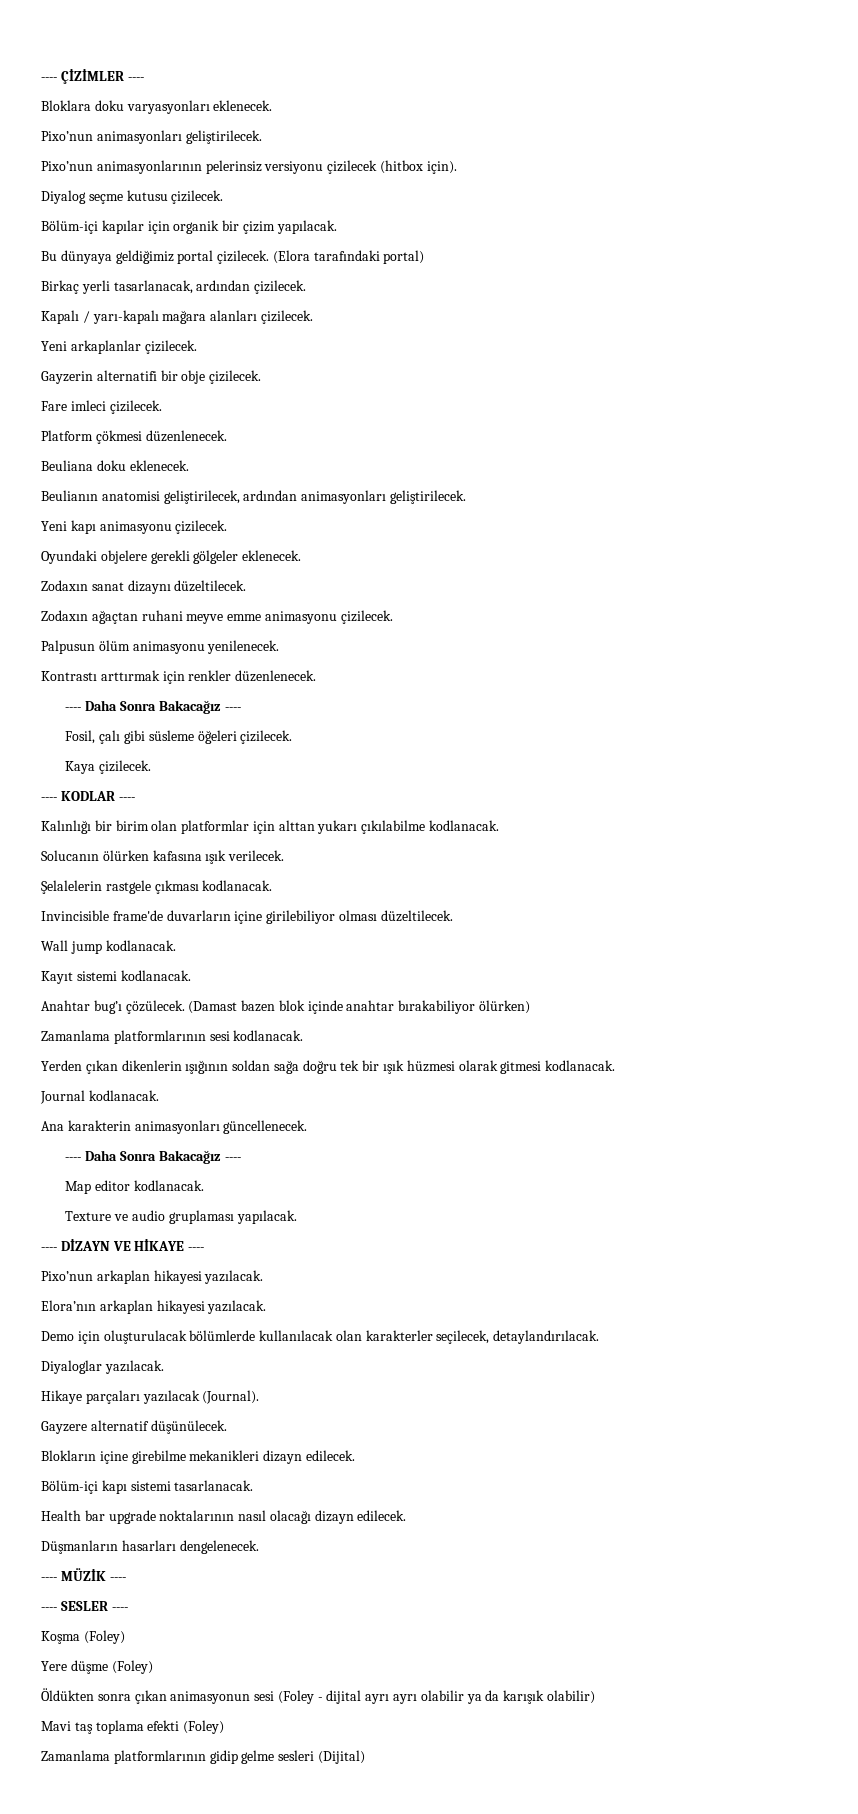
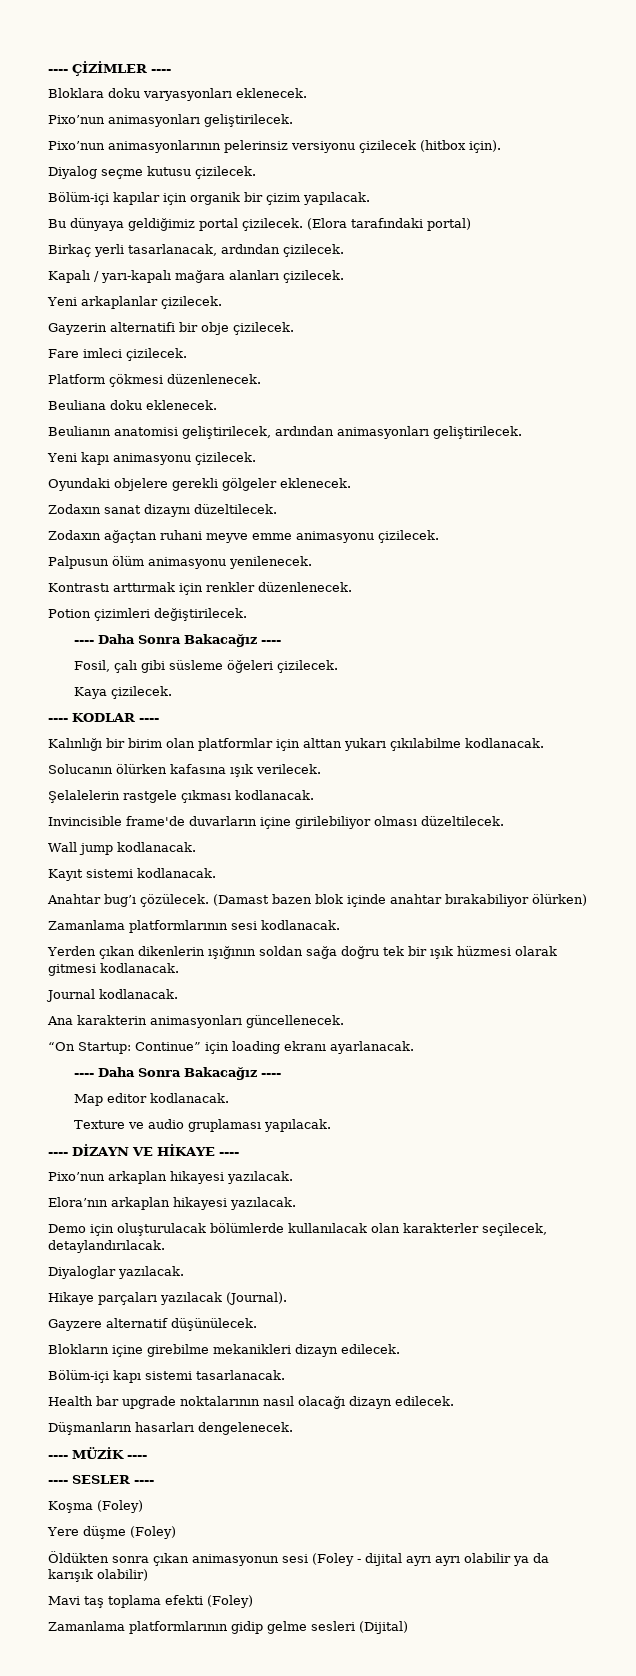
(317, 676) none -> [48,608,247,621] // Potion çizimleri değiştirilecek.
(308, 1127) none -> [48,1041,414,1054] // “On Startup: Continue” için loading ekranı ayarlanacak.

